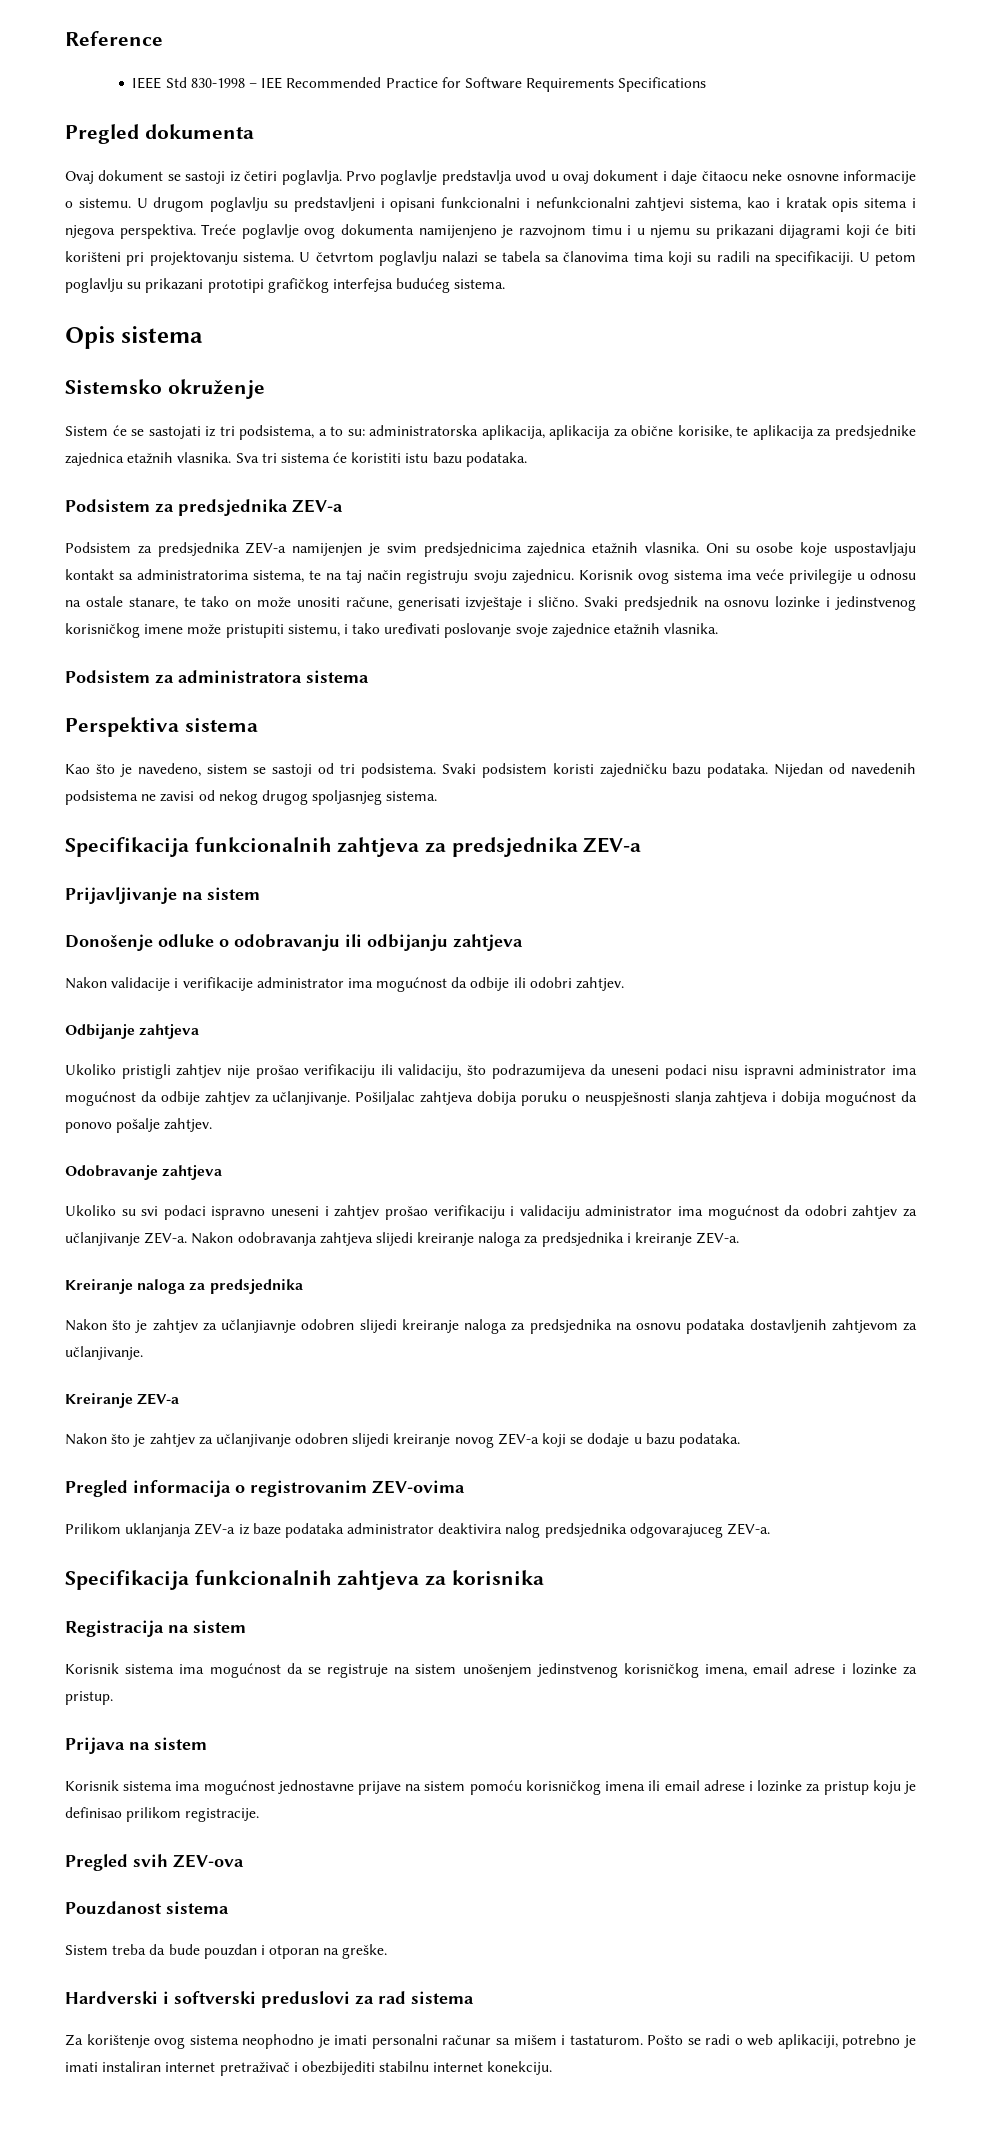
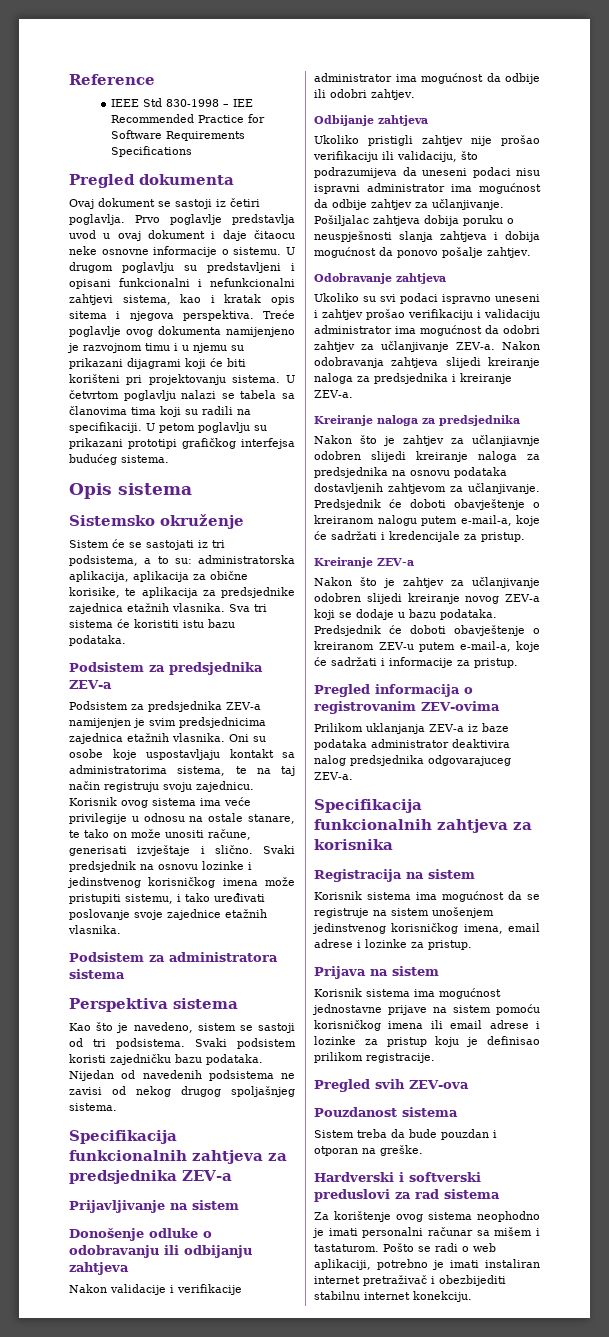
[144,624,184,634] imene -> [222,878,258,886] imena
[312,790,383,805] spoljasnjeg -> [231,1086,295,1097] spoljašnjeg
(143, 1353) none -> [314,499,540,510] [314,515,540,526] [314,531,525,542] Predsjednik će doboti obavještenje o kreiranom nalogu putem e-mail-a, koje će sadržati i kredencijale za pristup.
(740, 1440) none -> [314,625,540,636] [314,641,540,652] [314,657,518,668] Predsjednik će doboti obavještenje o kreiranom ZEV-u putem e-mail-a, koje će sadržati i informacije za pristup.

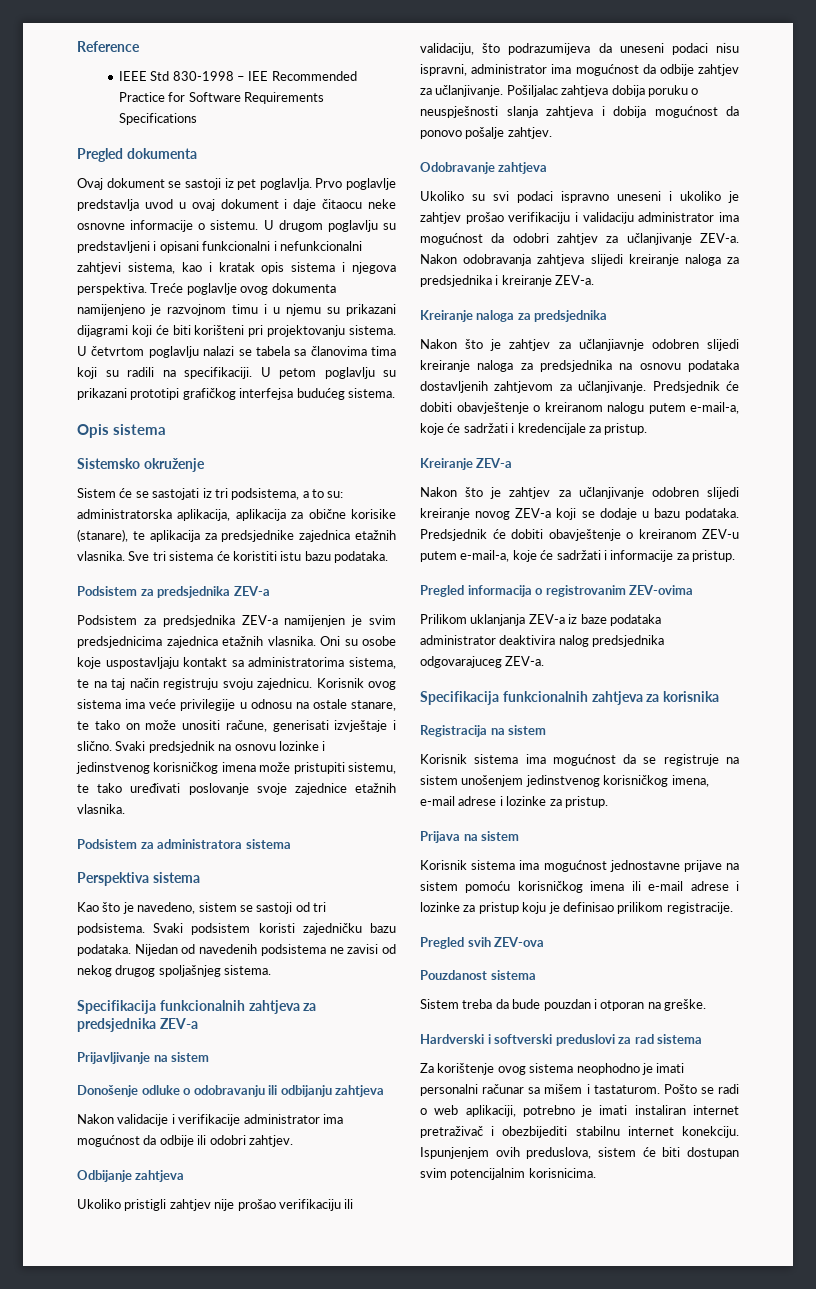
[230,198,260,207] četiri -> [237,179,257,190] pet
[69,311,107,319] sitema -> [291,262,336,272] sistema
[69,587,120,598] korisike, -> [351,509,396,519] [77,529,128,542] korisike (stanare),
[229,604,250,612] Sva -> [128,551,150,561] Sve
[177,894,181,902] i -> [77,784,89,793] te
[314,184,360,194] ispravni -> [420,64,467,76] ispravni,
(318, 314) none -> [680,191,739,203] ukoliko je
[410,499,446,508] doboti -> [420,402,452,412] dobiti
[410,625,446,634] doboti -> [511,529,543,539] dobiti
[508,923,540,932] email -> [420,796,455,806] e-mail
[450,1020,483,1029] email -> [648,881,684,891] e-mail
(472, 1296) none -> [420,1147,739,1159] [420,1168,596,1180] Ispunjenjem ovih preduslova, sistem će biti dostupan svim potencijalnim korisnicima.

